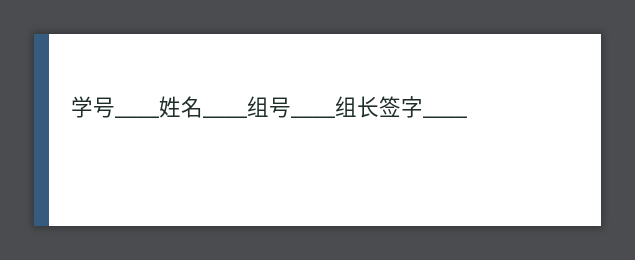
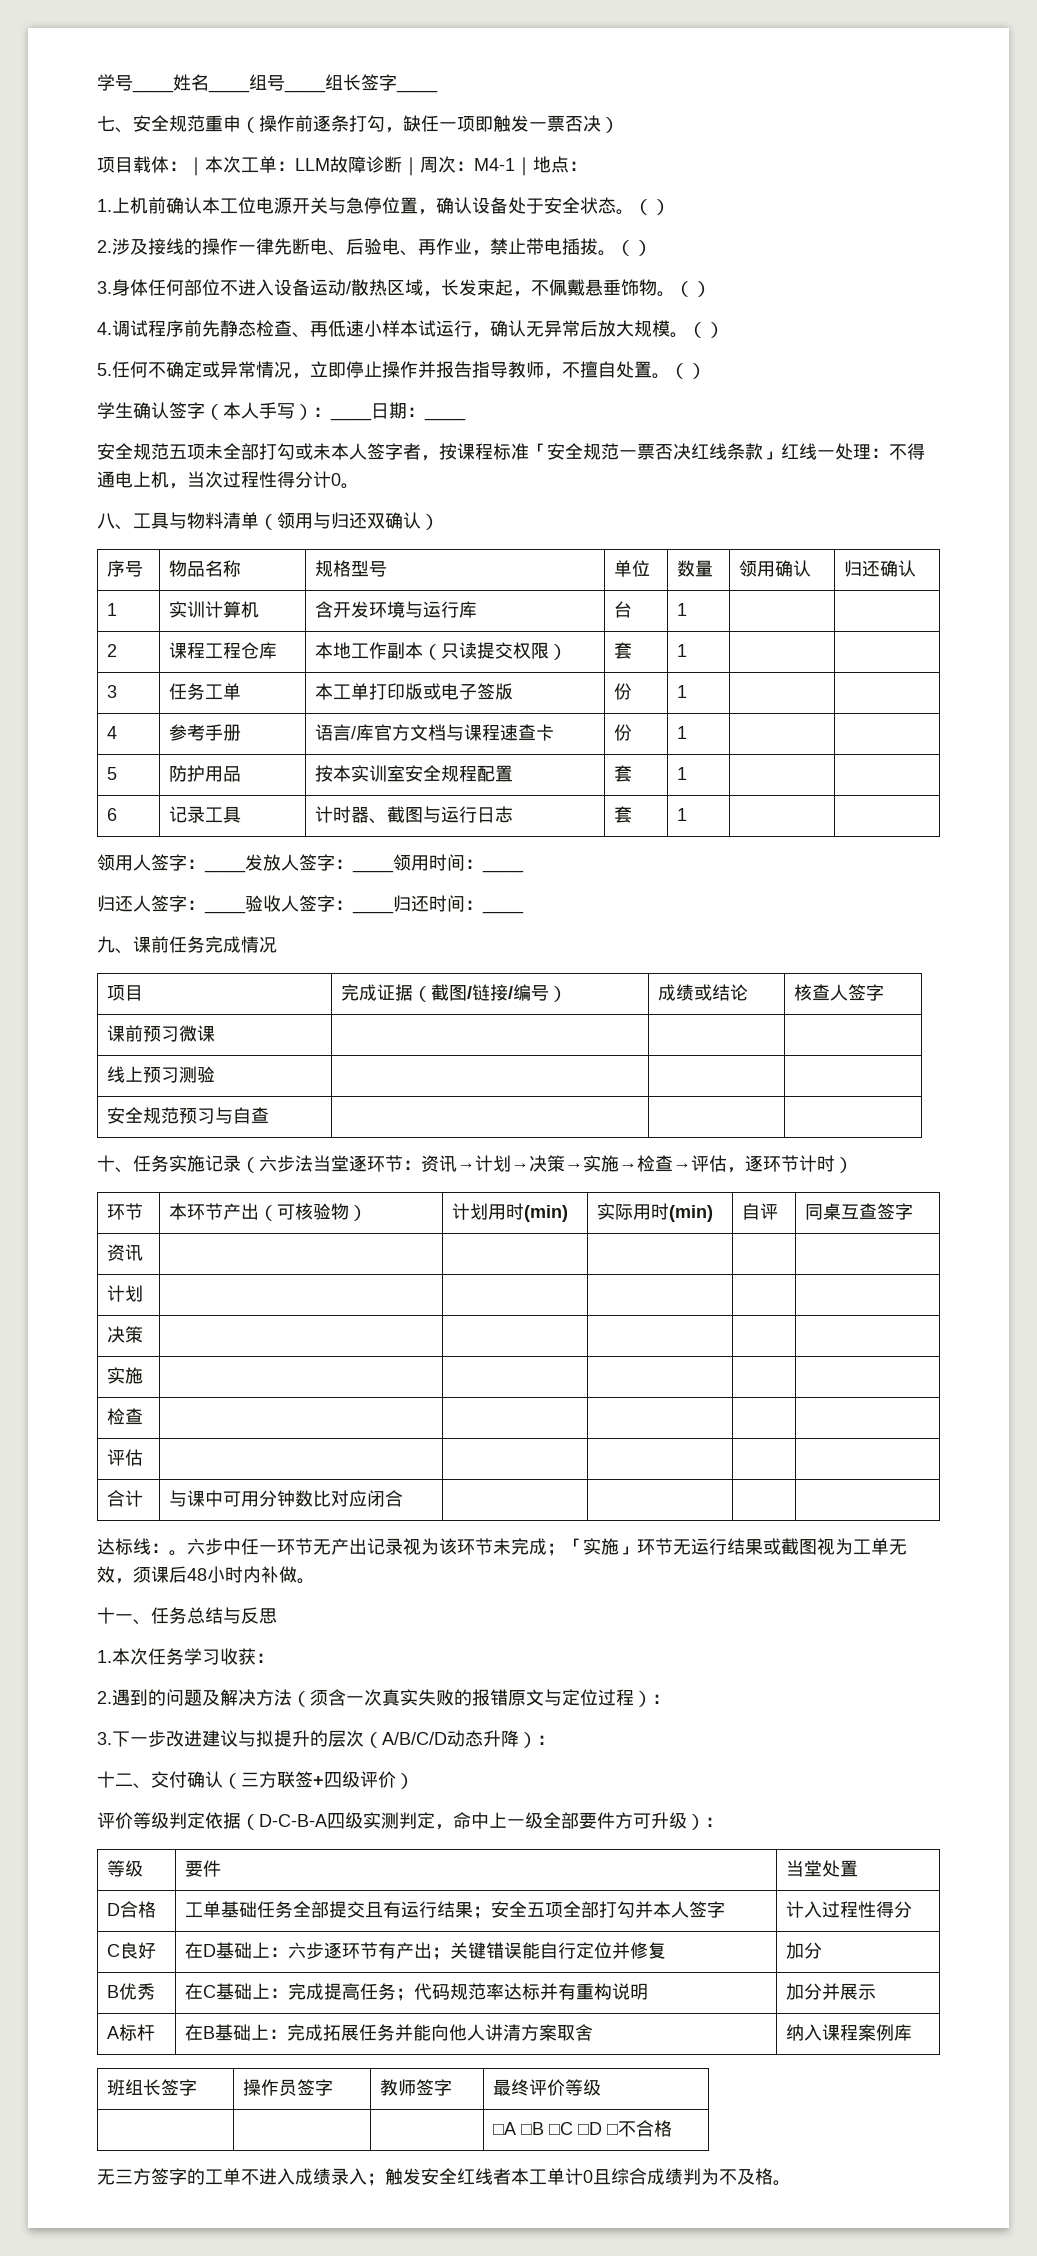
(467, 116) none -> [97,115,619,133] [97,156,587,176] [97,197,670,215] [97,238,652,256] [97,279,711,297] [97,320,724,338] [97,361,706,379] [97,402,331,420] [330,402,425,421] [424,417,466,421] [97,443,925,461] [97,471,359,489] [97,512,439,530] [107,560,144,577] [169,560,242,577] [315,560,388,577] [614,560,651,577] [677,560,714,577] [739,560,812,577] [844,560,917,577] [107,603,118,616] [169,601,260,618] [315,601,478,618] [614,601,633,618] [677,603,688,616] [107,644,118,657] [169,642,278,659] [315,642,568,660] [614,642,633,659] [677,644,688,657] [107,685,118,698] [169,683,242,700] [315,683,514,700] [614,683,633,700] [677,685,688,698] [107,726,118,739] [169,724,242,741] [315,724,555,741] [614,724,633,741] [677,726,688,739] [107,767,118,780] [169,765,242,782] [315,765,514,782] [614,765,633,782] [677,767,688,780] [107,808,118,821] [169,806,242,823] [315,806,514,824] [614,806,633,823] [677,808,688,821] [97,854,205,871] [204,854,353,873] [352,854,483,873] [482,869,524,873] [97,895,205,912] [204,895,353,914] [352,895,483,914] [482,910,524,914] [97,936,277,954] [107,985,144,1001] [341,984,568,1002] [658,984,749,1001] [794,984,885,1001] [107,1025,216,1042] [107,1066,216,1083] [107,1107,270,1124] [97,1155,853,1173] [107,1203,144,1220] [169,1203,368,1221] [452,1203,569,1222] [597,1203,714,1222] [742,1203,779,1220] [805,1203,914,1220] [107,1244,144,1261] [107,1285,144,1302] [107,1326,144,1343] [107,1367,144,1384] [107,1408,144,1425] [107,1449,144,1466] [107,1490,144,1507] [169,1490,404,1507] [97,1538,907,1556] [97,1566,315,1584] [97,1607,277,1625] [97,1648,274,1665] [97,1689,670,1707] [97,1730,555,1748] [97,1771,414,1789] [97,1812,723,1830] [107,1860,144,1877] [185,1860,222,1877] [786,1860,859,1877] [107,1901,157,1918] [185,1901,726,1919] [786,1901,913,1918] [107,1942,157,1959] [185,1942,667,1960] [786,1942,823,1959] [107,1983,156,2000] [185,1983,649,2001] [786,1983,877,2000] [107,2024,156,2041] [185,2024,594,2041] [786,2024,913,2041] [107,2079,198,2096] [243,2079,334,2096] [380,2079,453,2096] [493,2079,602,2096] [493,2120,673,2137] [97,2168,791,2186] // 七、安全规范重申（操作前逐条打勾，缺任一项即触发一票否决） // 项目载体：｜本次工单：LLM故障诊断｜周次：M4-1｜地点： // 1.上机前确认本工位电源开关与急停位置，确认设备处于安全状态。（） // 2.涉及接线的操作一律先断电、后验电、再作业，禁止带电插拔。（） // 3.身体任何部位不进入设备运动/散热区域，长发束起，不佩戴悬垂饰物。（） // 4.调试程序前先静态检查、再低速小样本试运行，确认无异常后放大规模。（） // 5.任何不确定或异常情况，立即停止操作并报告指导教师，不擅自处置。（） // 学生确认签字（本人手写）：____日期：____ // 安全规范五项未全部打勾或未本人签字者，按课程标准「安全规范一票否决红线条款」红线一处理：不得通电上机，当次过程性得分计0。 // 八、工具与物料清单（领用与归还双确认） // 序号 | 物品名称 | 规格型号 | 单位 | 数量 | 领用确认 | 归还确认 // 1 | 实训计算机 | 含开发环境与运行库 | 台 | 1 | | // 2 | 课程工程仓库 | 本地工作副本（只读提交权限） | 套 | 1 | | // 3 | 任务工单 | 本工单打印版或电子签版 | 份 | 1 | | // 4 | 参考手册 | 语言/库官方文档与课程速查卡 | 份 | 1 | | // 5 | 防护用品 | 按本实训室安全规程配置 | 套 | 1 | | // 6 | 记录工具 | 计时器、截图与运行日志 | 套 | 1 | | // 领用人签字：____发放人签字：____领用时间：____ // 归还人签字：____验收人签字：____归还时间：____ // 九、课前任务完成情况 // 项目 | 完成证据（截图/链接/编号） | 成绩或结论 | 核查人签字 // 课前预习微课 | | | // 线上预习测验 | | | // 安全规范预习与自查 | | | // 十、任务实施记录（六步法当堂逐环节：资讯→计划→决策→实施→检查→评估，逐环节计时） // 环节 | 本环节产出（可核验物） | 计划用时(min) | 实际用时(min) | 自评 | 同桌互查签字 // 资讯 | | | | | // 计划 | | | | | // 决策 | | | | | // 实施 | | | | | // 检查 | | | | | // 评估 | | | | | // 合计 | 与课中可用分钟数比对应闭合 | | | | // 达标线：。六步中任一环节无产出记录视为该环节未完成；「实施」环节无运行结果或截图视为工单无效，须课后48小时内补做。 // 十一、任务总结与反思 // 1.本次任务学习收获： // 2.遇到的问题及解决方法（须含一次真实失败的报错原文与定位过程）： // 3.下一步改进建议与拟提升的层次（A/B/C/D动态升降）： // 十二、交付确认（三方联签+四级评价） // 评价等级判定依据（D-C-B-A四级实测判定，命中上一级全部要件方可升级）： // 等级 | 要件 | 当堂处置 // D合格 | 工单基础任务全部提交且有运行结果；安全五项全部打勾并本人签字 | 计入过程性得分 // C良好 | 在D基础上：六步逐环节有产出；关键错误能自行定位并修复 | 加分 // B优秀 | 在C基础上：完成提高任务；代码规范率达标并有重构说明 | 加分并展示 // A标杆 | 在B基础上：完成拓展任务并能向他人讲清方案取舍 | 纳入课程案例库 // 班组长签字 | 操作员签字 | 教师签字 | 最终评价等级 // | | | □A □B □C □D □不合格 // 无三方签字的工单不进入成绩录入；触发安全红线者本工单计0且综合成绩判为不及格。

